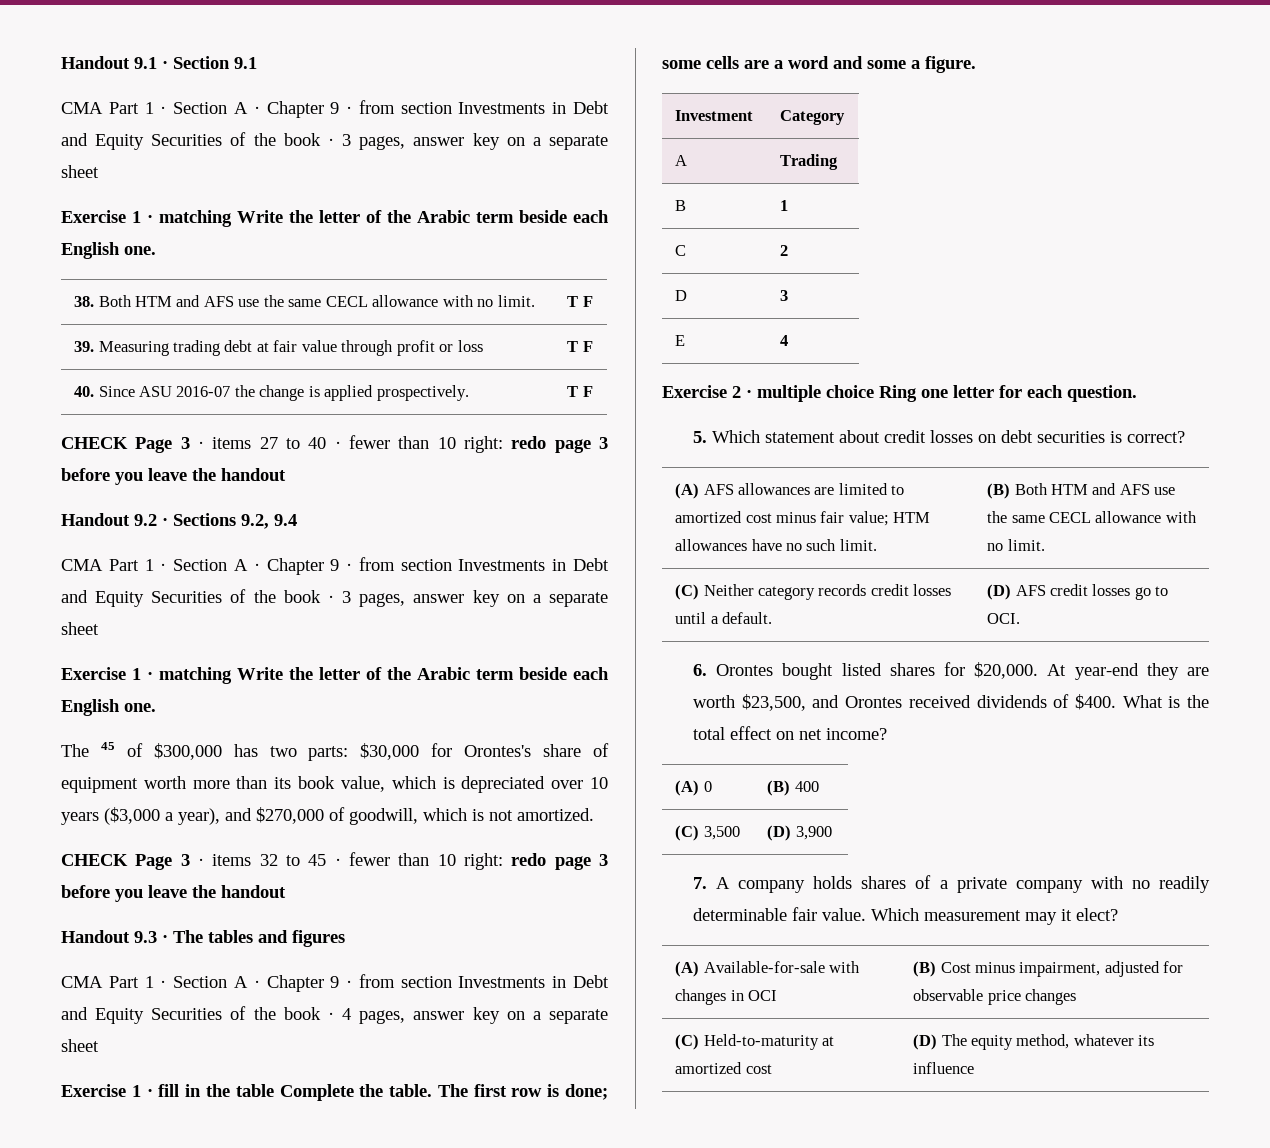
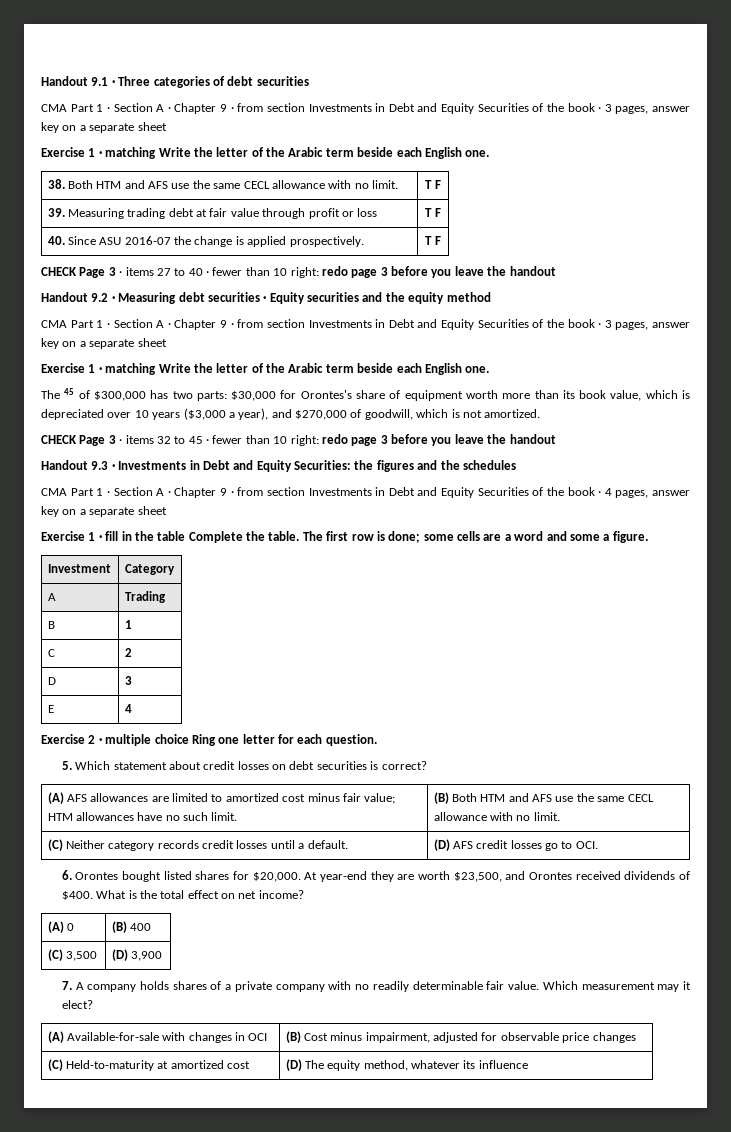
[173,56,257,69] Section 9.1 -> [118,76,309,88] Three categories of debt securities
[173,513,297,529] Sections 9.2, 9.4 -> [118,292,491,304] Measuring debt securities · Equity securities and the equity method
[173,930,345,947] The tables and figures -> [118,460,516,472] Investments in Debt and Equity Securities: the figures and the schedules

